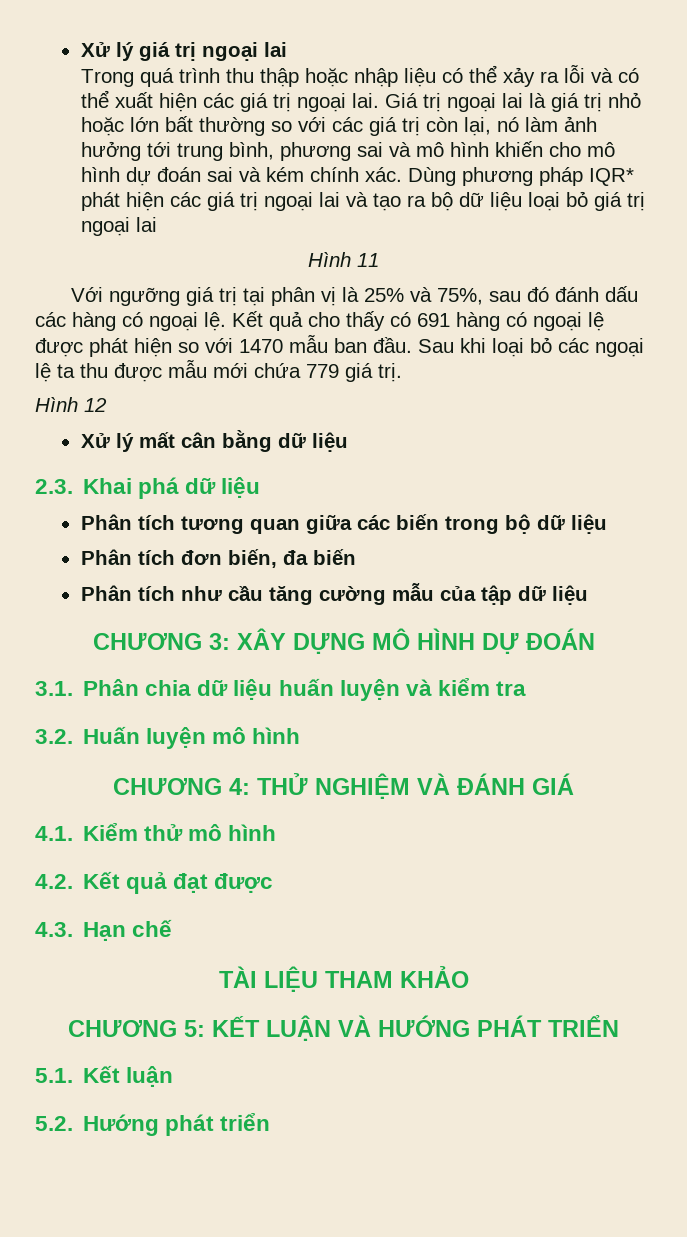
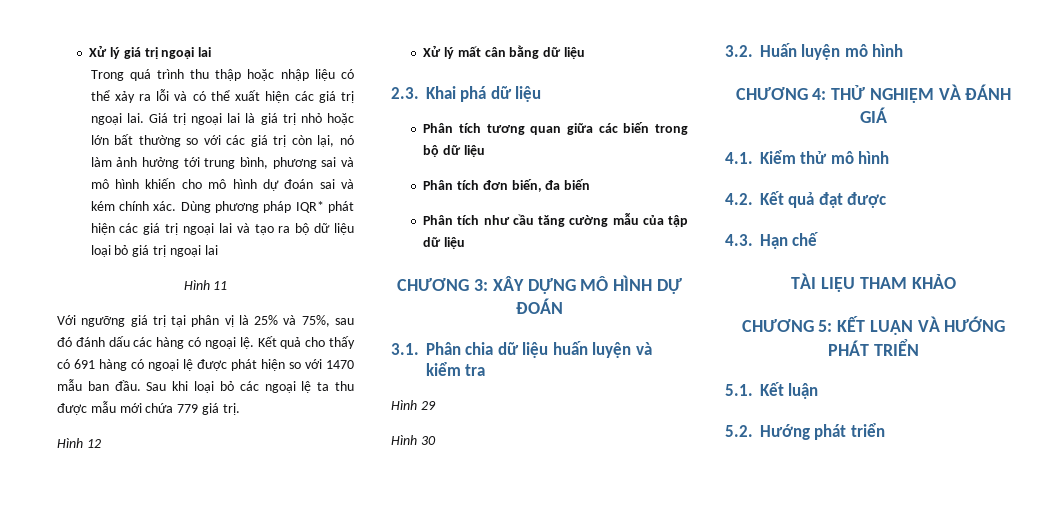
(526, 688) none -> [391,400,436,410] [391,435,436,445] // Hình 29 // Hình 30

